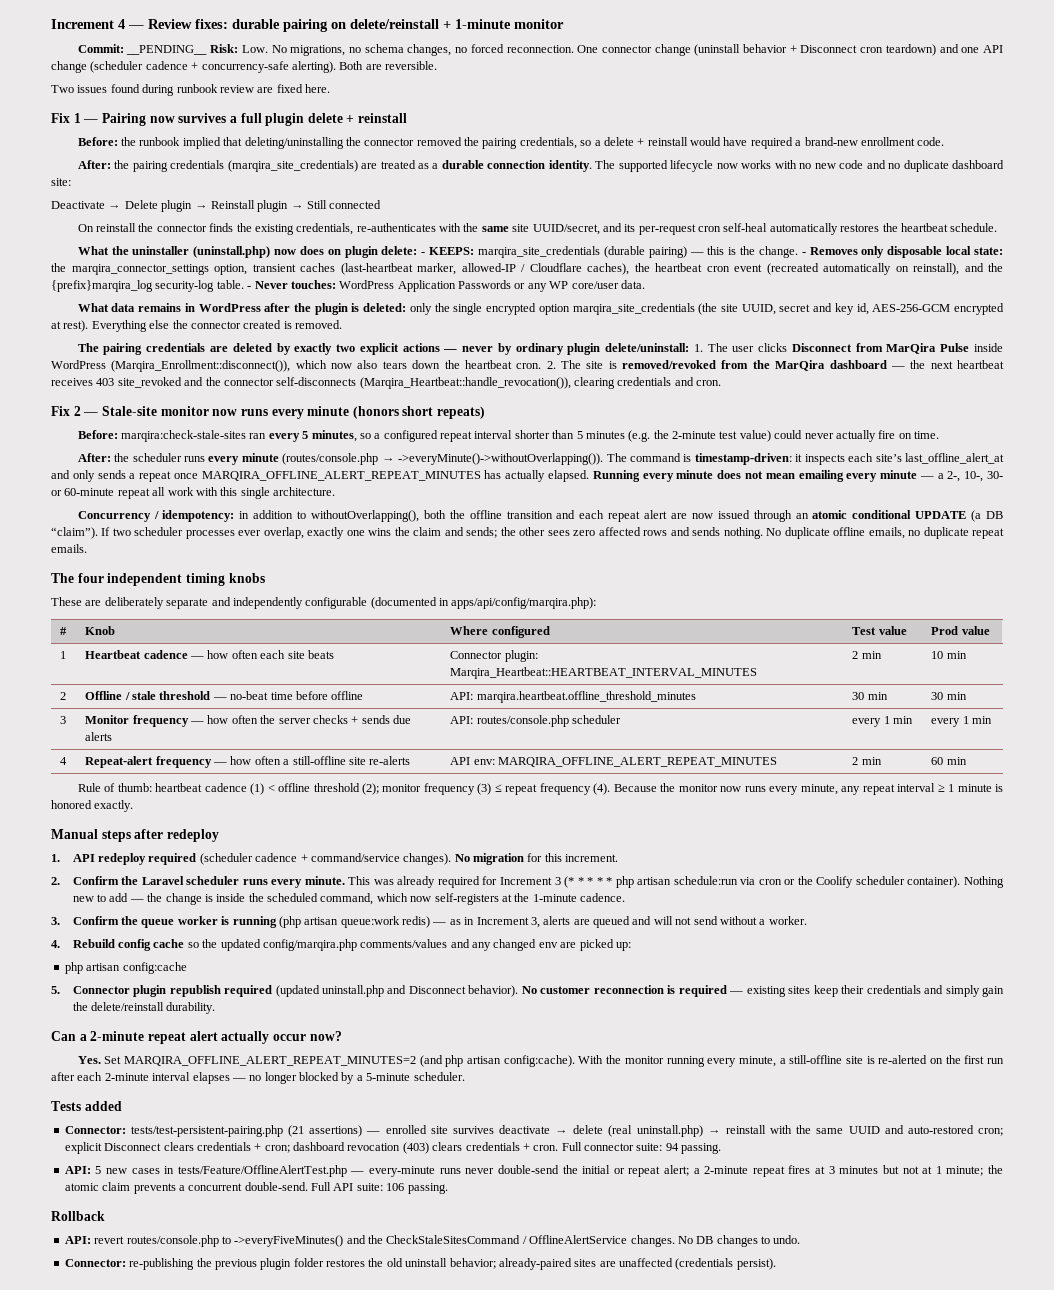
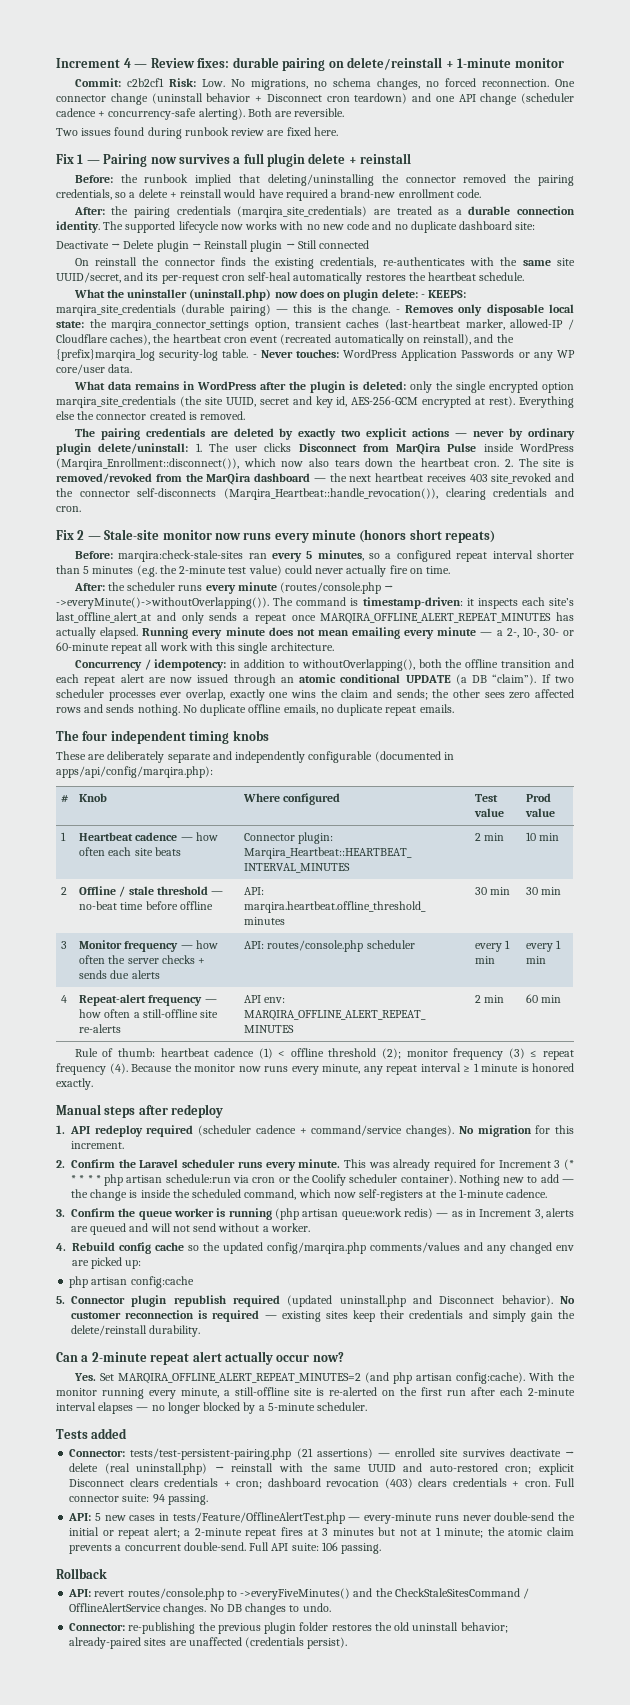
[126,45,208,55] __PENDING__ -> [126,78,164,87] c2b2cf1

